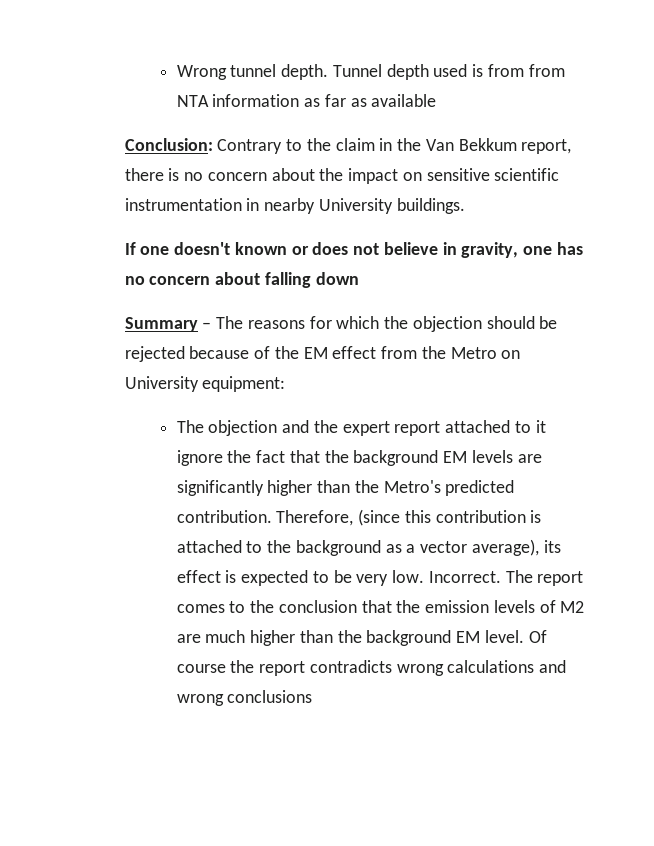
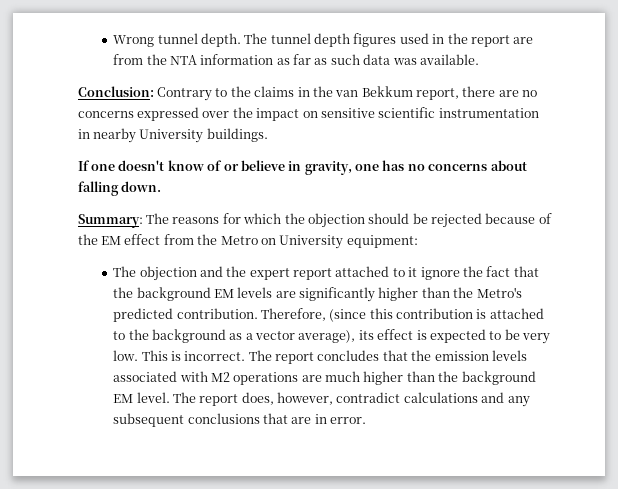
[332,64,565,80] Tunnel depth used is from from -> [244,33,534,47] [113,54,167,65] The tunnel depth figures used in the report are from the
[371,94,437,107] available -> [330,54,479,65] such data was available.
[335,138,454,151] claim in the Van -> [254,86,359,97] claims in the van
[168,168,315,181] is no concern about -> [498,90,538,97] [77,107,230,121] are no concerns expressed over
[234,242,380,255] known or does not -> [167,160,239,171] know of or
[149,276,211,285] concern -> [428,164,488,171] concerns
[315,272,359,285] [124,317,212,332] down // Summary – -> [121,181,162,192] [77,214,143,228] down. // Summary:
[428,570,584,586] [176,600,585,613] Incorrect. The report comes to the conclusion that the emission levels of M2 -> [141,350,527,364] [113,371,299,385] This is incorrect. The report concludes that the emission levels associated with M2 operations
[528,630,547,643] [176,660,567,676] [176,690,313,706] Of course the report contradicts wrong calculations and wrong conclusions -> [172,392,530,407] [113,413,367,427] The report does, however, contradict calculations and any subsequent conclusions that are in error.

